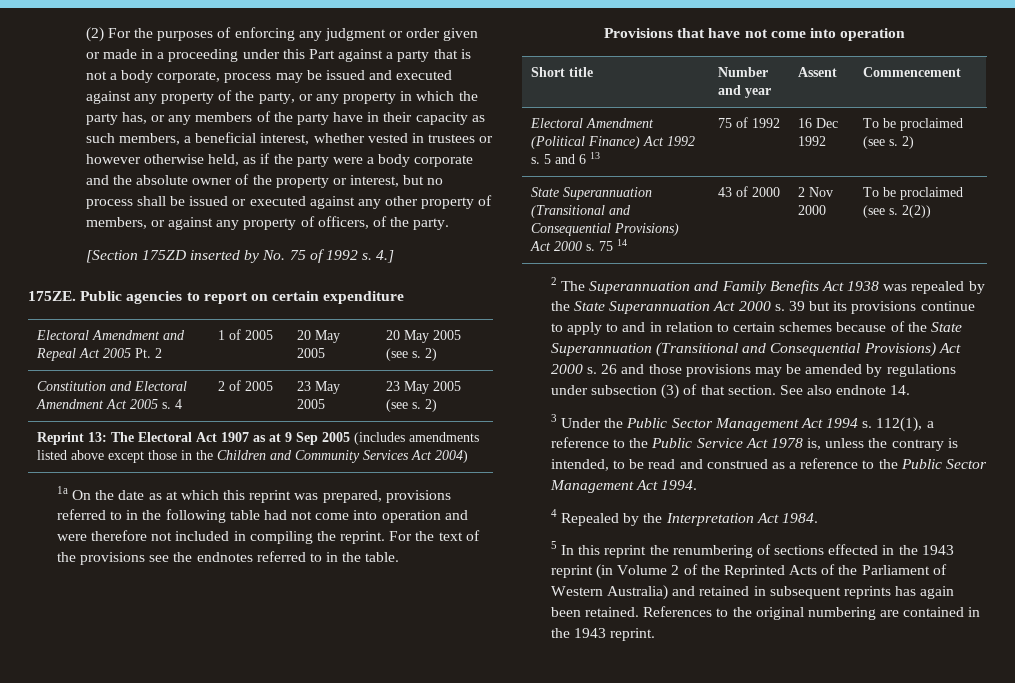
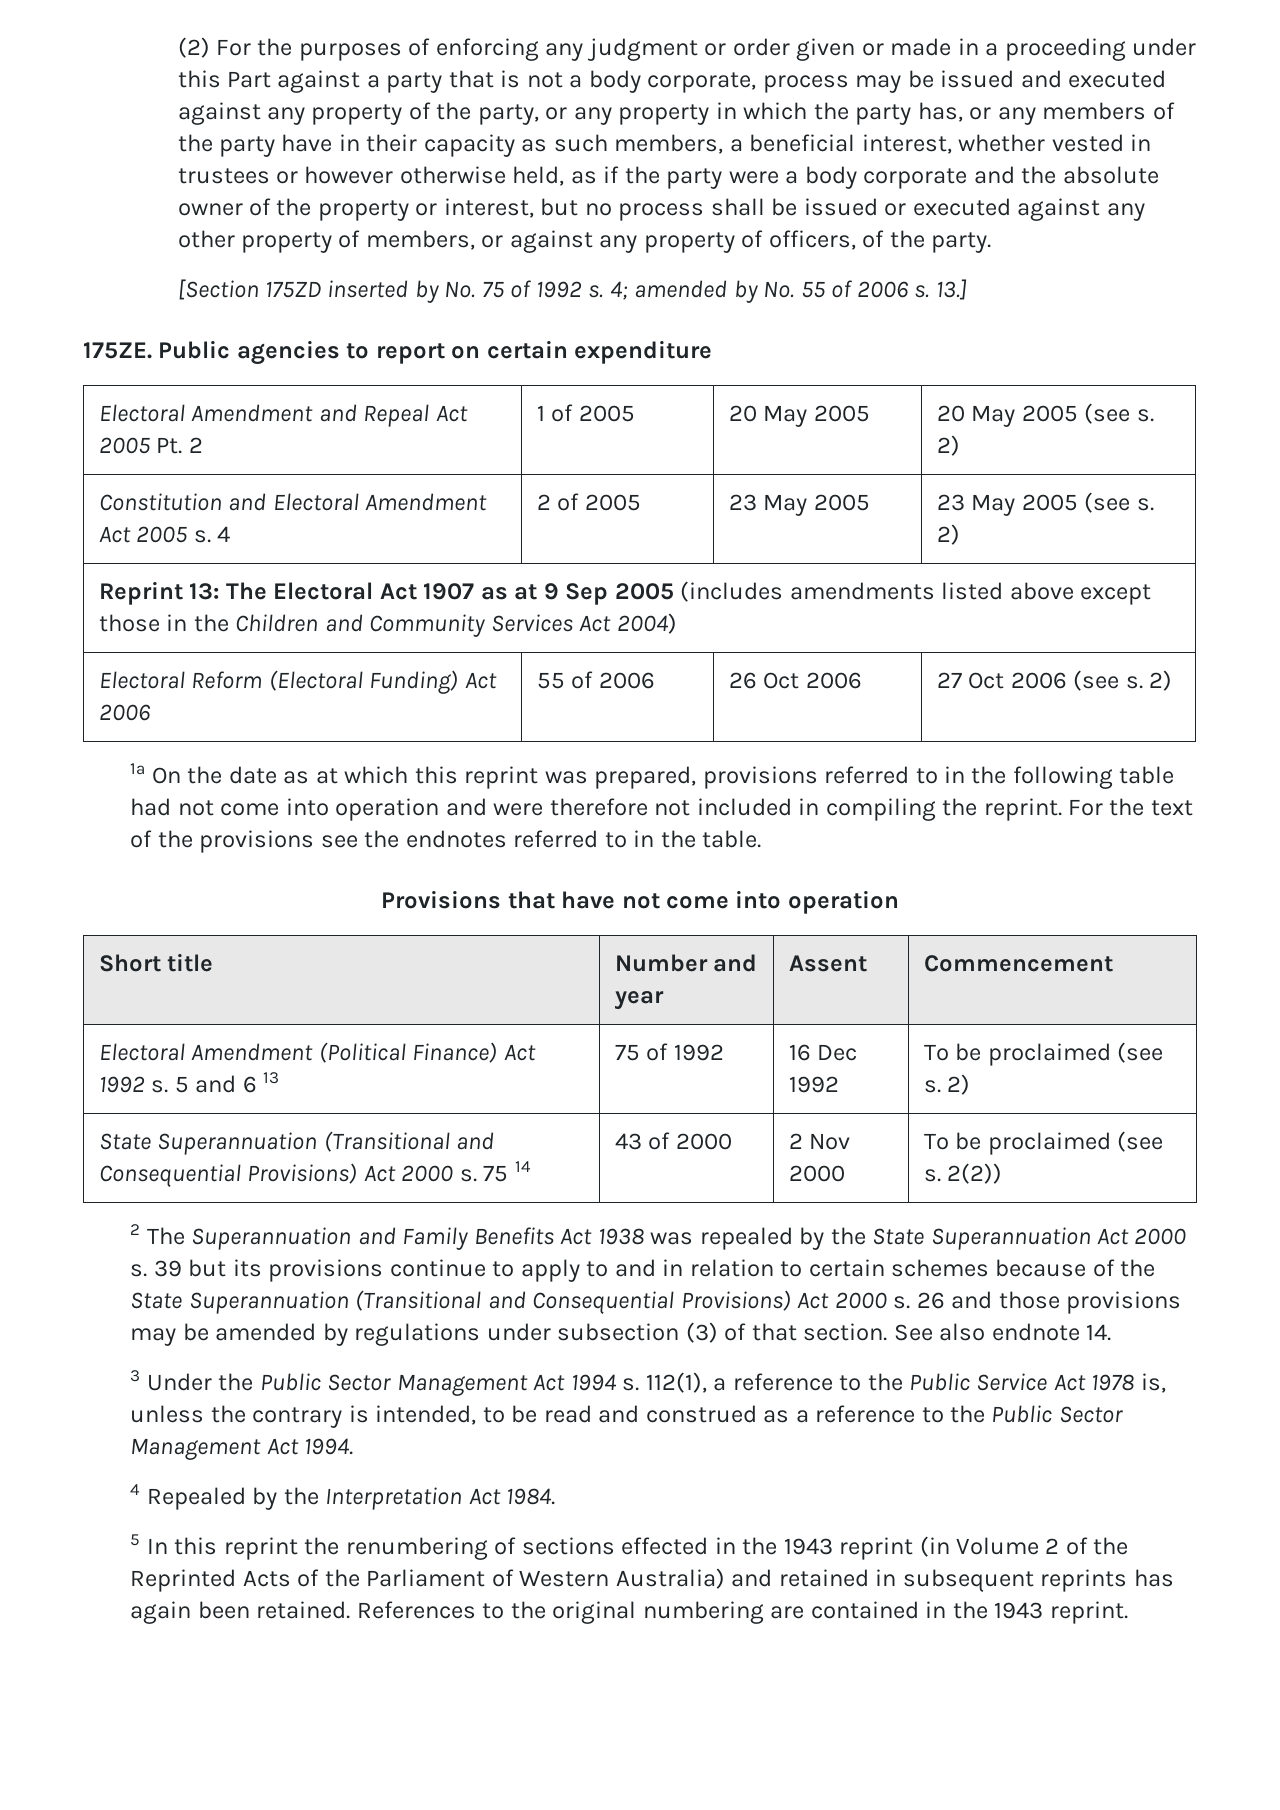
[376,250,395,263] 4.] -> [609,279,967,303] 4; amended by No. 55 of 2006 s. 13.]
(469, 456) none -> [99,670,497,694] [99,704,152,721] [537,671,655,689] [729,672,862,689] [937,670,1173,691] // Electoral Reform (Electoral Funding) Act 2006 | 55 of 2006 | 26 Oct 2006 | 27 Oct 2006 (see s. 2)

